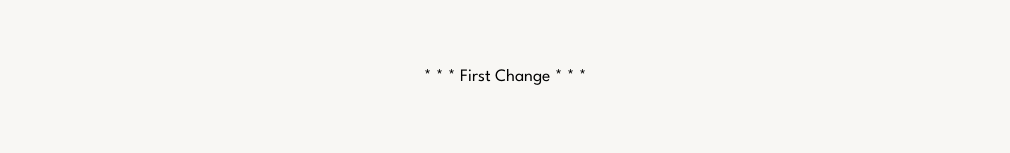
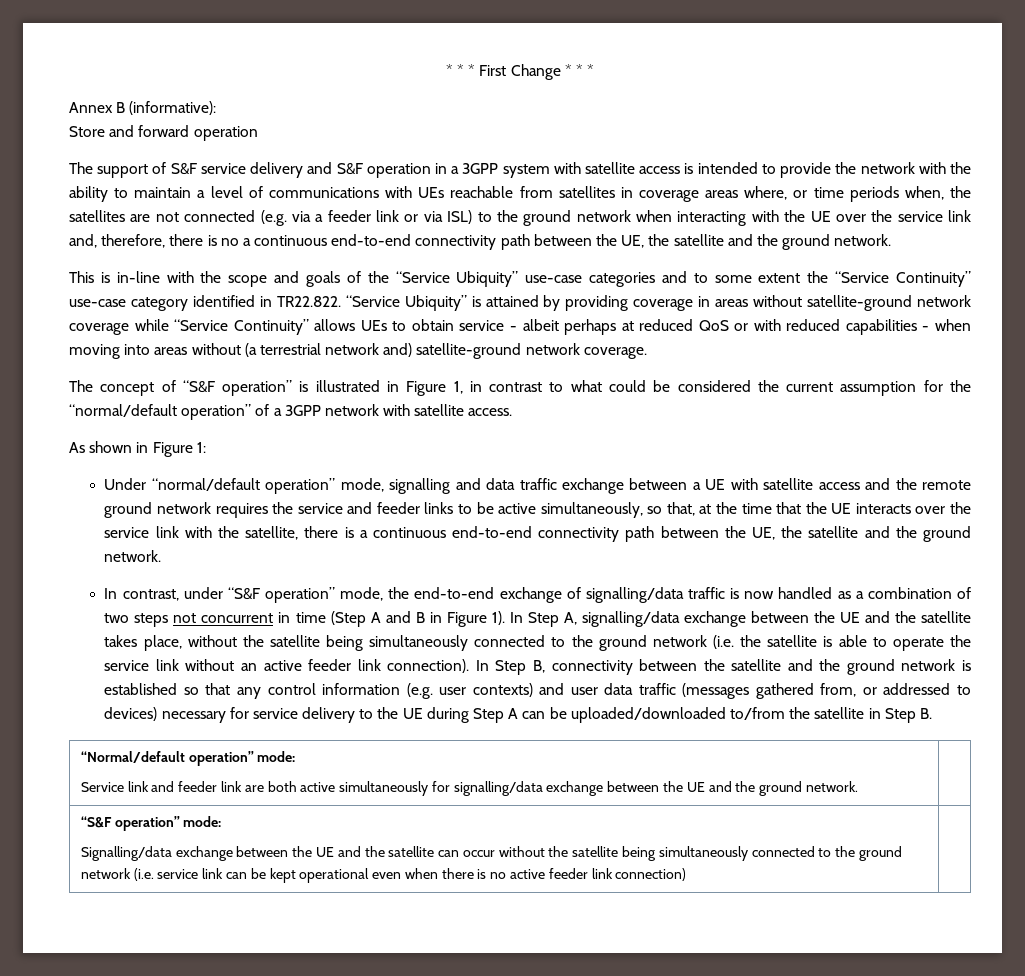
(586, 75) none -> [69,101,217,115] [69,125,258,141] [69,162,972,178] [69,186,971,202] [69,210,971,226] [69,234,892,250] [69,271,972,287] [69,295,971,311] [69,319,971,335] [69,343,647,359] [69,380,972,396] [69,404,513,420] [69,441,206,457] [104,478,971,494] [104,502,971,518] [104,526,971,542] [104,550,162,562] [104,587,971,603] [104,611,971,627] [104,635,971,651] [104,659,971,675] [104,683,971,699] [104,707,932,723] [80,751,296,766] [80,781,858,796] [80,816,222,831] [80,846,902,861] [80,868,687,883] // Annex B (informative): // Store and forward operation // The support of S&F service delivery and S&F operation in a 3GPP system with satellite access is intended to provide the network with the ability to maintain a level of communications with UEs reachable from satellites in coverage areas where, or time periods when, the satellites are not connected (e.g. via a feeder link or via ISL) to the ground network when interacting with the UE over the service link and, therefore, there is no a continuous end-to-end connectivity path between the UE, the satellite and the ground network. // This is in-line with the scope and goals of the “Service Ubiquity” use-case categories and to some extent the “Service Continuity” use-case category identified in TR22.822. “Service Ubiquity” is attained by providing coverage in areas without satellite-ground network coverage while “Service Continuity” allows UEs to obtain service - albeit perhaps at reduced QoS or with reduced capabilities - when moving into areas without (a terrestrial network and) satellite-ground network coverage. // The concept of “S&F operation” is illustrated in Figure 1, in contrast to what could be considered the current assumption for the “normal/default operation” of a 3GPP network with satellite access. // As shown in Figure 1: // Under “normal/default operation” mode, signalling and data traffic exchange between a UE with satellite access and the remote ground network requires the service and feeder links to be active simultaneously, so that, at the time that the UE interacts over the service link with the satellite, there is a continuous end-to-end connectivity path between the UE, the satellite and the ground network. // In contrast, under “S&F operation” mode, the end-to-end exchange of signalling/data traffic is now handled as a combination of two steps not concurrent in time (Step A and B in Figure 1). In Step A, signalling/data exchange between the UE and the satellite takes place, without the satellite being simultaneously connected to the ground network (i.e. the satellite is able to operate the service link without an active feeder link connection). In Step B, connectivity between the satellite and the ground network is established so that any control information (e.g. user contexts) and user data traffic (messages gathered from, or addressed to devices) necessary for service delivery to the UE during Step A can be uploaded/downloaded to/from the satellite in Step B. // “Normal/default operation” mode: // Service link and feeder link are both active simultaneously for signalling/data exchange between the UE and the ground network. | // “S&F operation” mode: // Signalling/data exchange between the UE and the satellite can occur without the satellite being simultaneously connected to the ground network (i.e. service link can be kept operational even when there is no active feeder link connection) |

